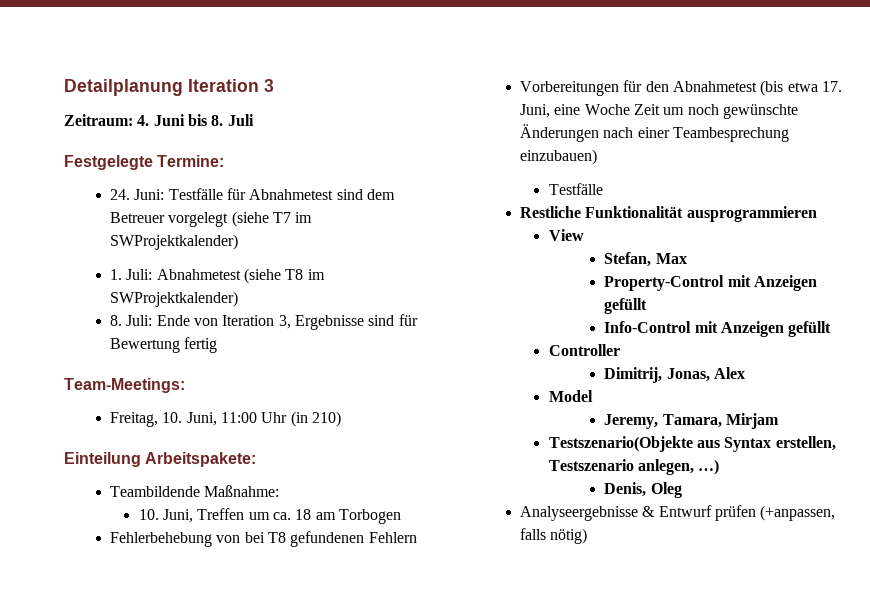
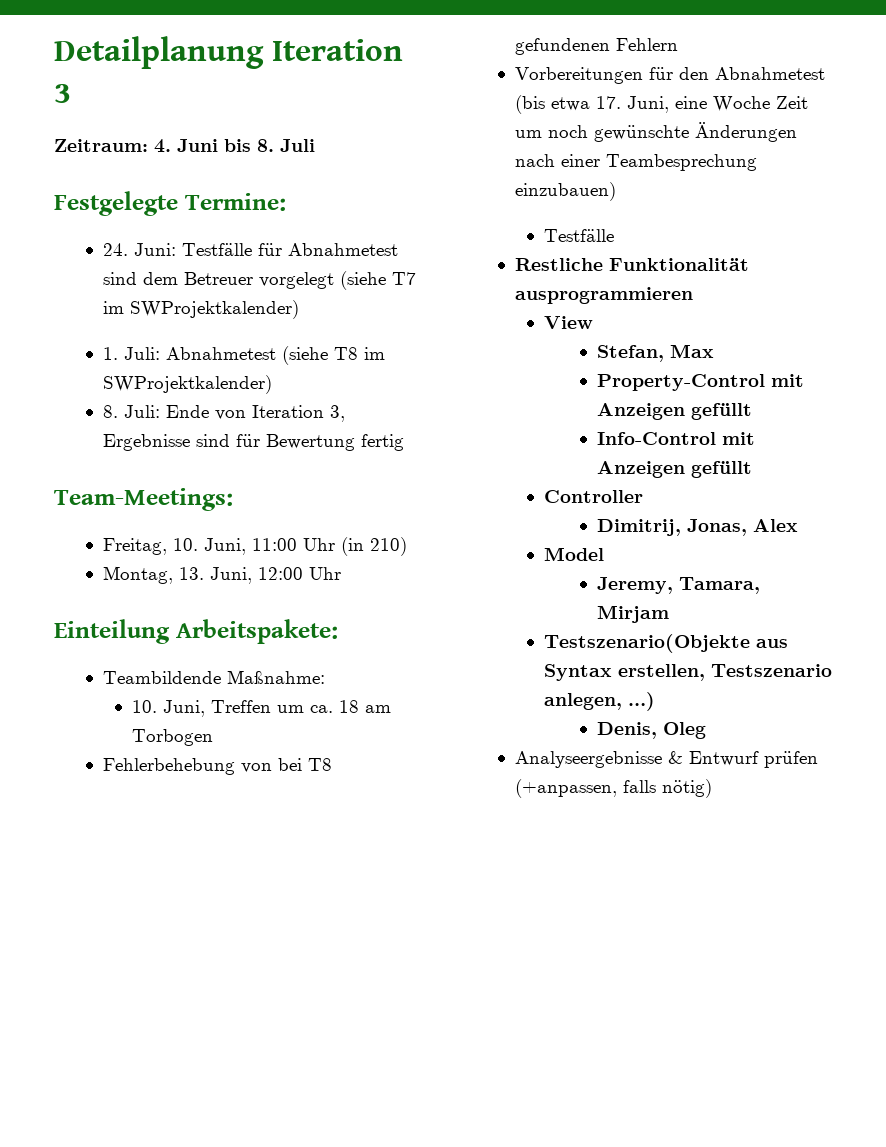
(342, 419) none -> [103,566,342,584] // Montag, 13. Juni, 12:00 Uhr

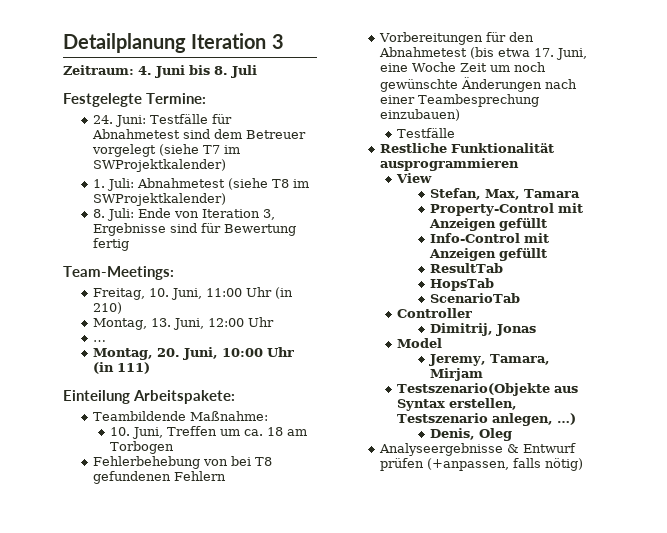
(342, 573) none -> [93,340,107,342] [93,347,295,360] [93,362,151,374] // … // Montag, 20. Juni, 10:00 Uhr (in 111)
[669,344,714,358] Max -> [484,189,580,200] Max, Tamara
(752, 469) none -> [429,263,503,273] [429,278,494,291] [429,293,520,303] // ResultTab // HopsTab // ScenarioTab
[686,519,798,536] Jonas, Alex -> [495,324,536,336] Jonas

